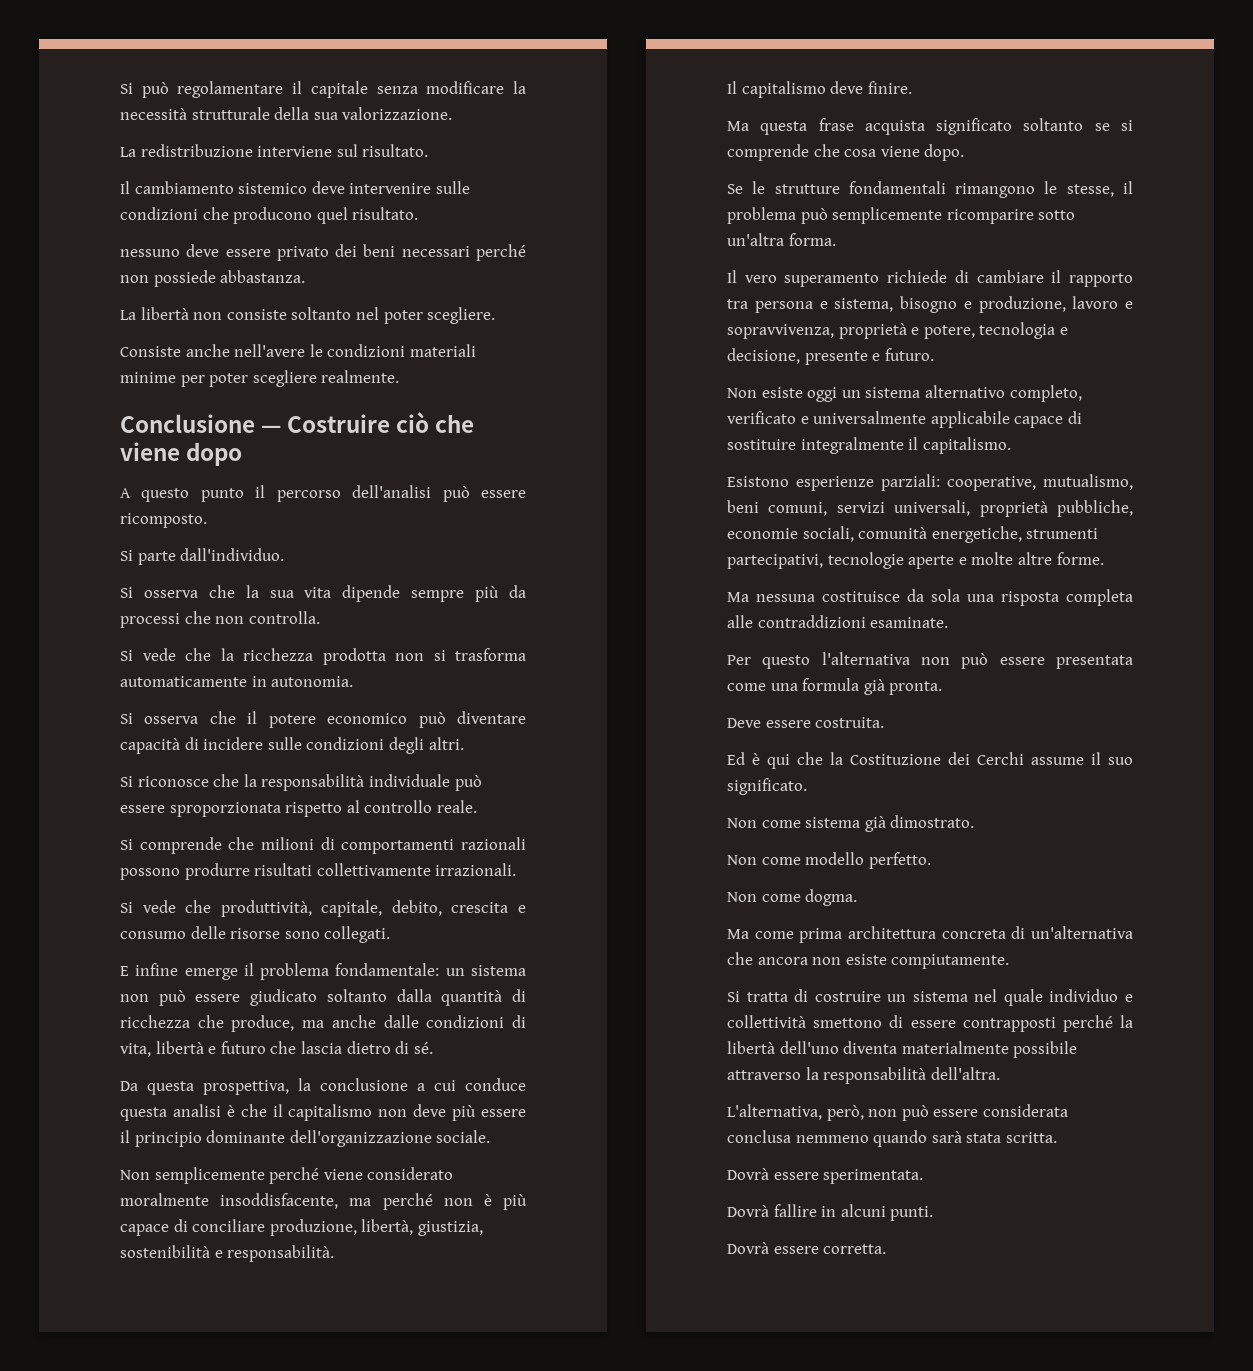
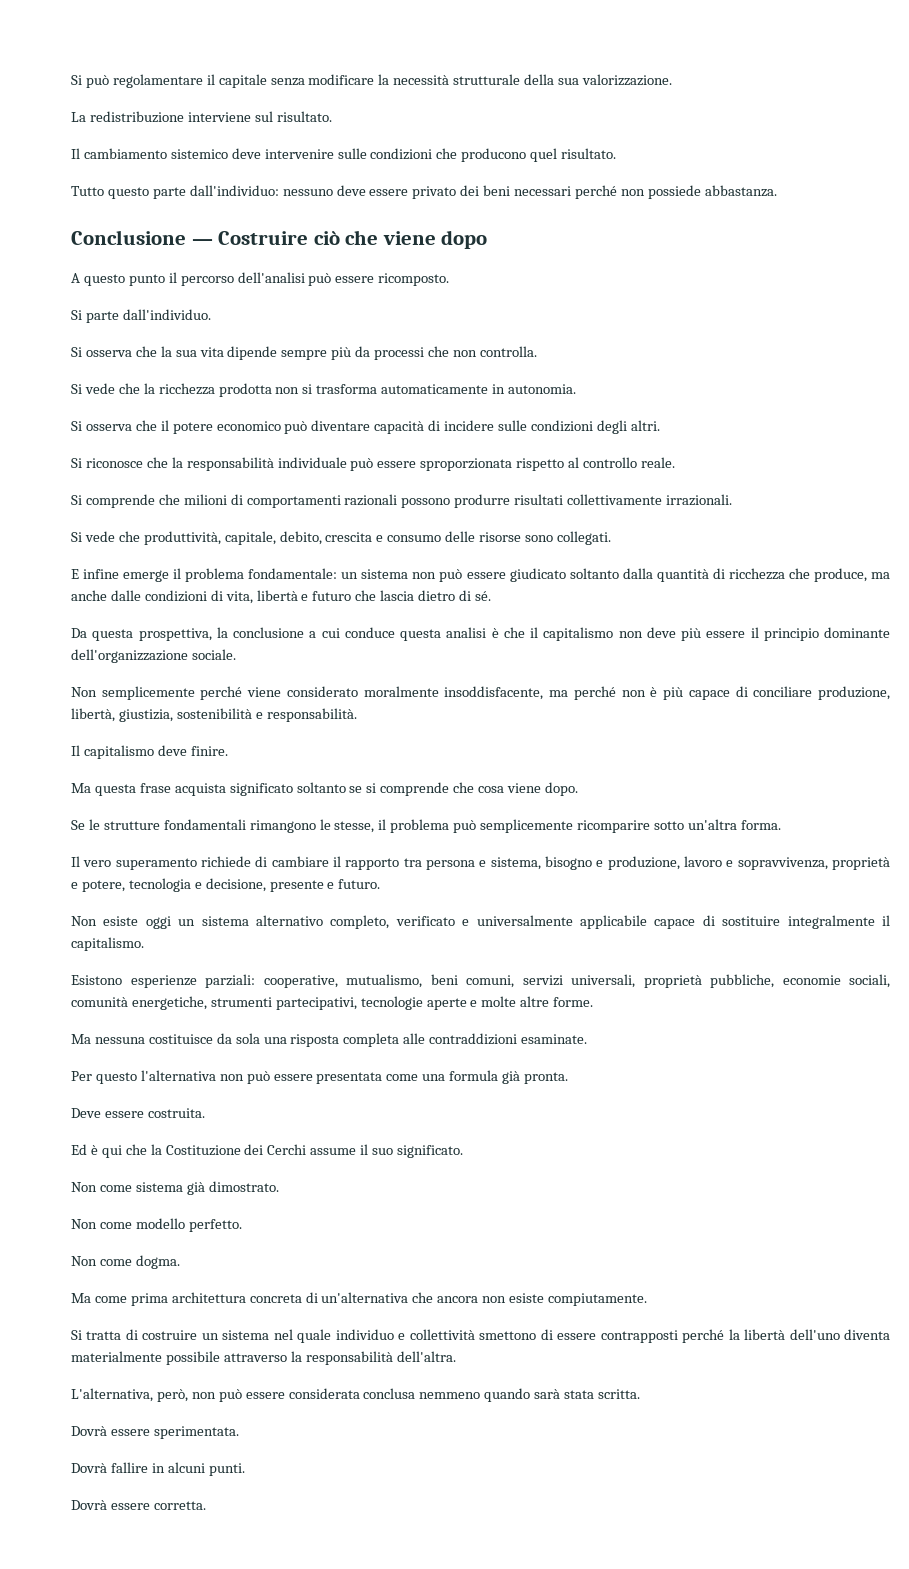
(419, 213) none -> [71,185,279,199] Tutto questo parte dall'individuo:
[120,307,496,324] [120,344,476,357] [120,370,400,387] // La libertà non consiste soltanto nel poter scegliere. // Consiste anche nell'avere le condizioni materiali minime per poter scegliere realmente. -> (777, 191) none

